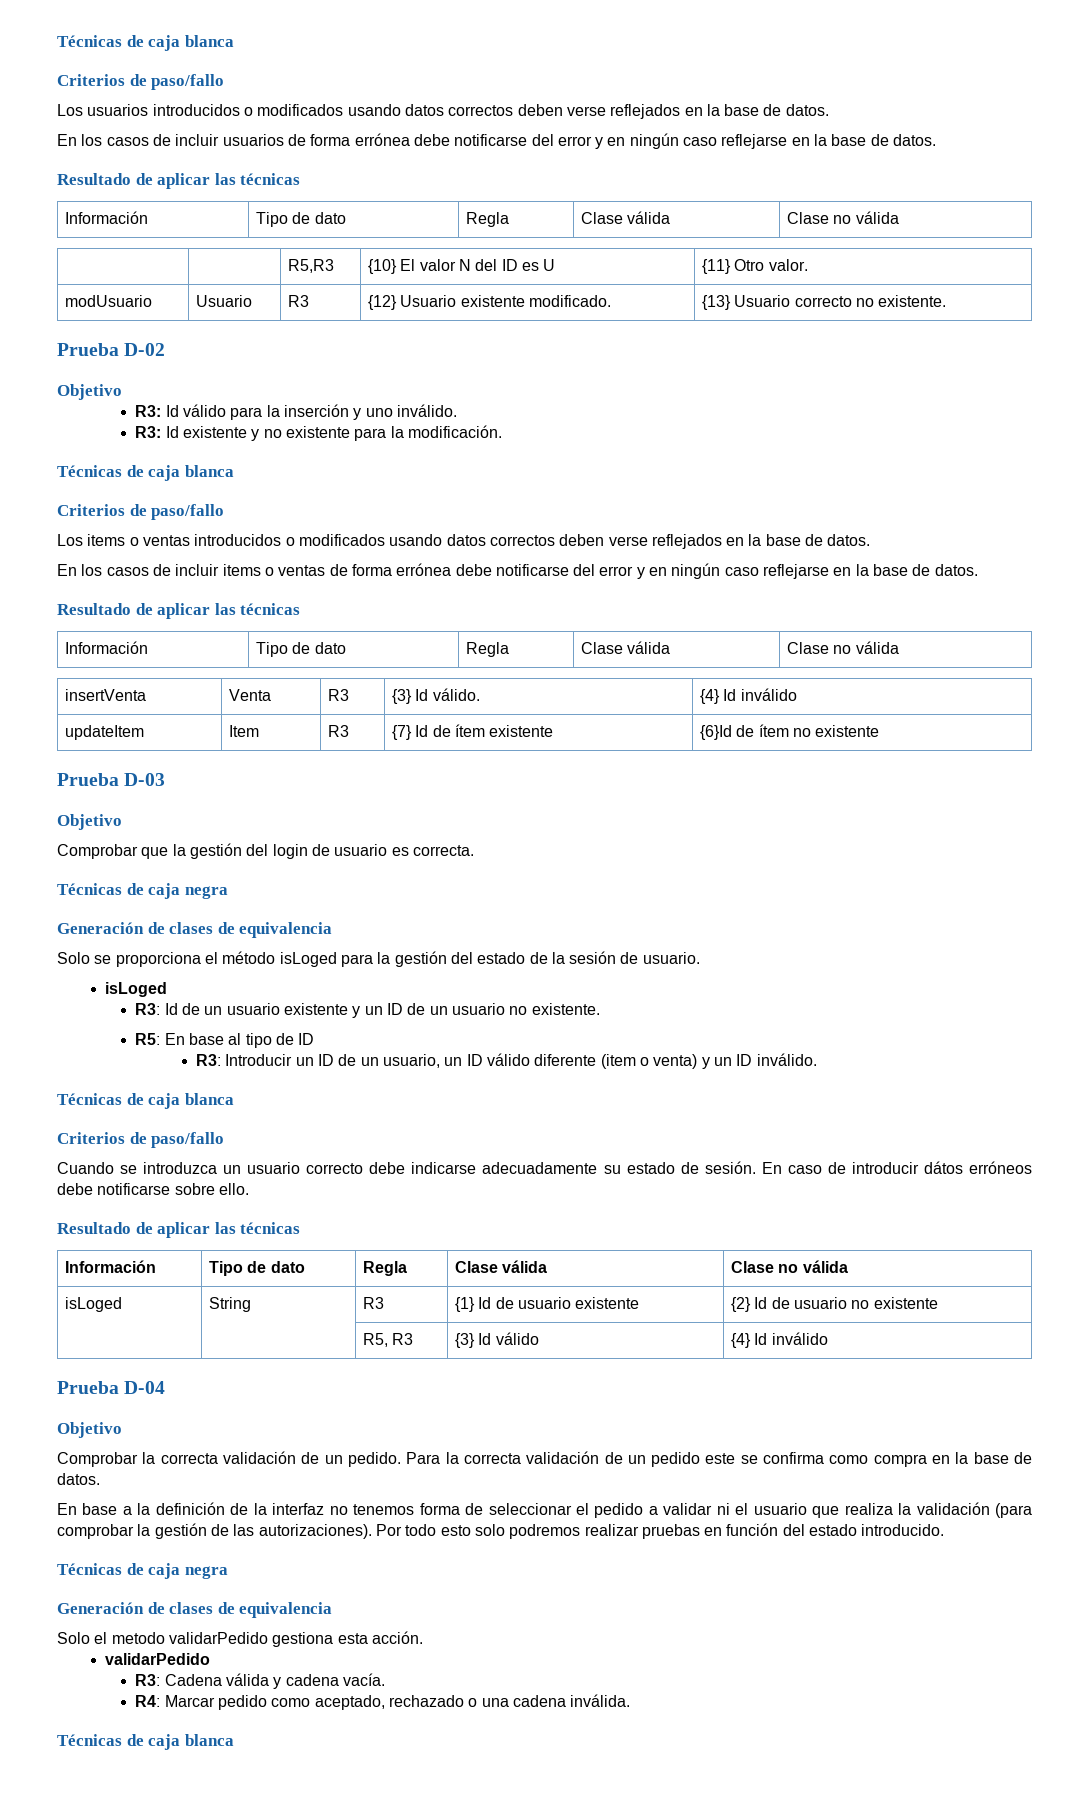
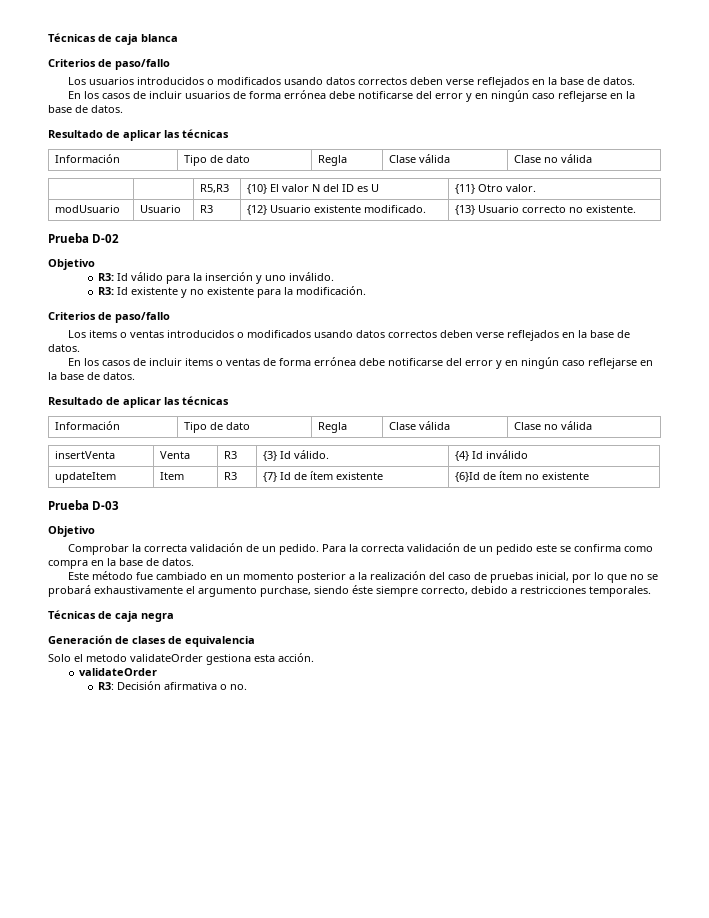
[57,465,234,481] // Técnicas de caja blanca -> (367, 290) none
[57,843,474,859] [57,883,228,899] [57,922,333,938] [57,951,700,967] [104,982,167,997] [135,1003,600,1018] [135,1033,315,1048] [196,1053,817,1069] [57,1093,234,1109] [57,1132,225,1148] [57,1161,1032,1174] [57,1183,249,1195] [57,1222,301,1238] [64,1260,156,1273] [208,1261,305,1276] [362,1261,407,1276] [454,1260,548,1273] [730,1260,848,1273] [64,1297,122,1312] [208,1297,251,1312] [362,1297,384,1309] [454,1297,640,1312] [730,1297,938,1312] [362,1333,414,1347] [454,1332,539,1348] [730,1332,828,1348] [57,1381,166,1394] [57,1422,122,1438] // Comprobar que la gestión del login de usuario es correcta. // Técnicas de caja negra // Generación de clases de equivalencia // Solo se proporciona el método isLoged para la gestión del estado de la sesión de usuario. // isLoged // R3: Id de un usuario existente y un ID de un usuario no existente. // R5: En base al tipo de ID // R3: Introducir un ID de un usuario, un ID válido diferente (item o venta) y un ID inválido. // Técnicas de caja blanca // Criterios de paso/fallo // Cuando se introduzca un usuario correcto debe indicarse adecuadamente su estado de sesión. En caso de introducir dátos erróneos debe notificarse sobre ello. // Resultado de aplicar las técnicas // Información | Tipo de dato | Regla | Clase válida | Clase no válida // isLoged | String | R3 | {1} Id de usuario existente | {2} Id de usuario no existente // | | R5, R3 | {3} Id válido | {4} Id inválido // Prueba D-04 // Objetivo -> (95, 531) none
[57,1502,1033,1518] [57,1523,945,1539] En base a la definición de la interfaz no tenemos forma de seleccionar el pedido a validar ni el usuario que realiza la validación (para comprobar la gestión de las autorizaciones). Por todo esto solo podremos realizar pruebas en función del estado introducido. -> [68,571,659,583] [48,585,651,597] Este método fue cambiado en un momento posterior a la realización del caso de pruebas inicial, por lo que no se probará exhaustivamente el argumento purchase, siendo éste siempre correcto, debido a restricciones temporales.
[168,1632,268,1644] validarPedido -> [130,654,203,662] validateOrder
[104,1653,210,1665] [135,1673,385,1689] [135,1694,631,1710] [57,1734,234,1750] validarPedido // R3: Cadena válida y cadena vacía. // R4: Marcar pedido como aceptado, rechazado o una cadena inválida. // Técnicas de caja blanca -> [79,668,158,676] [98,681,248,690] validateOrder // R3: Decisión afirmativa o no.

